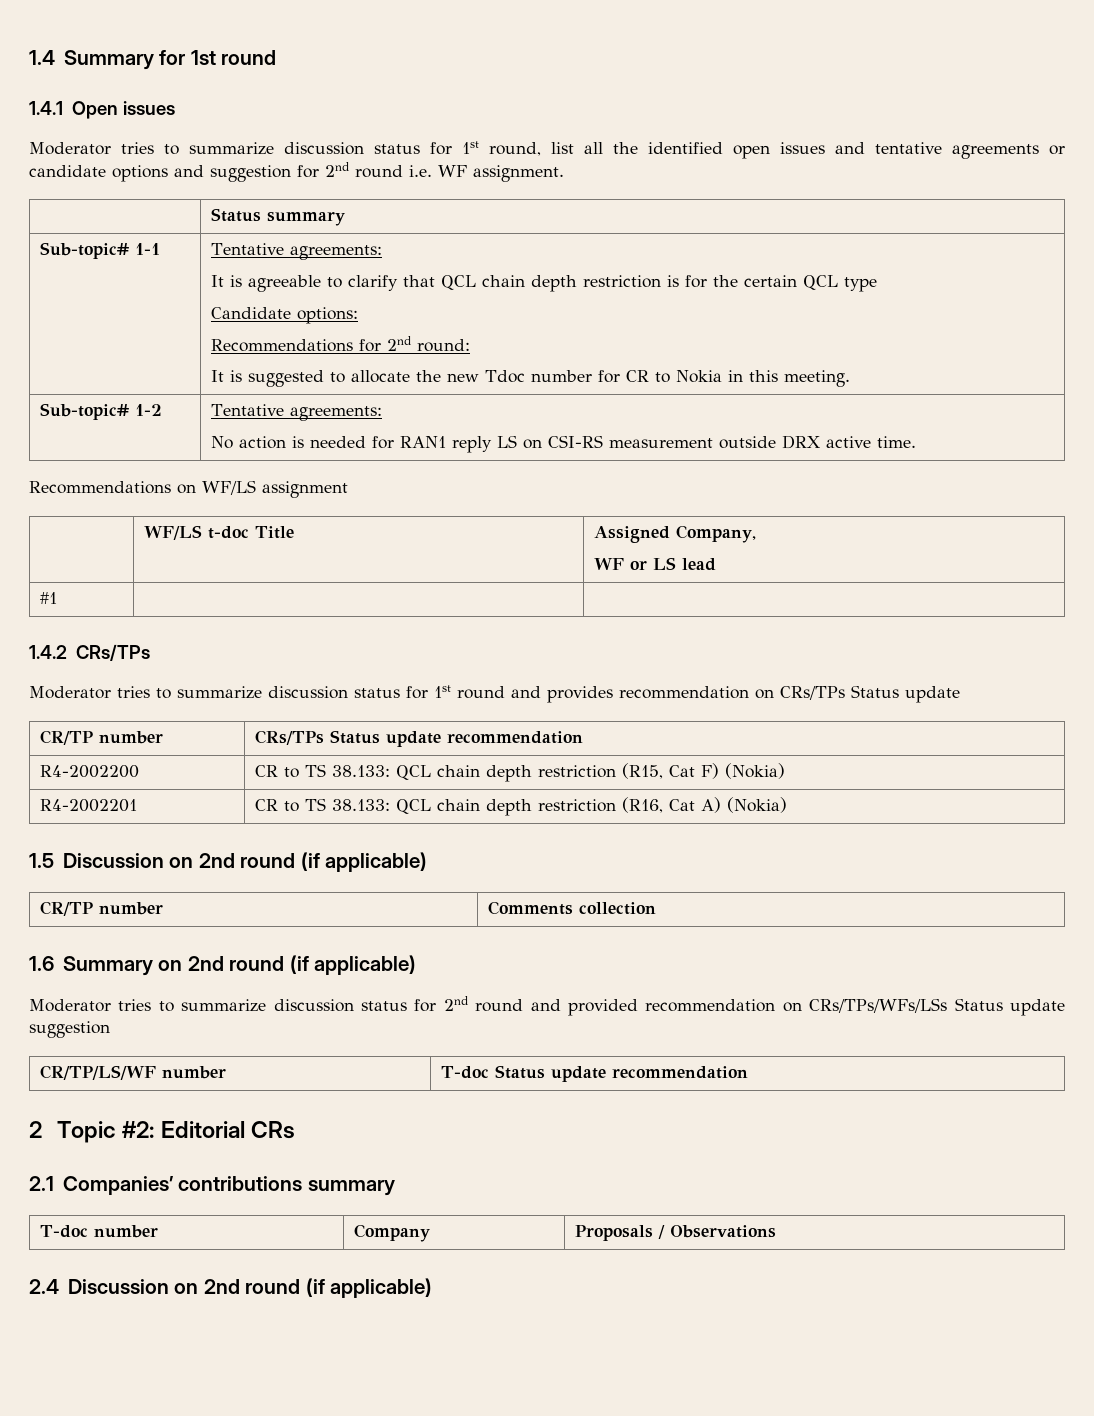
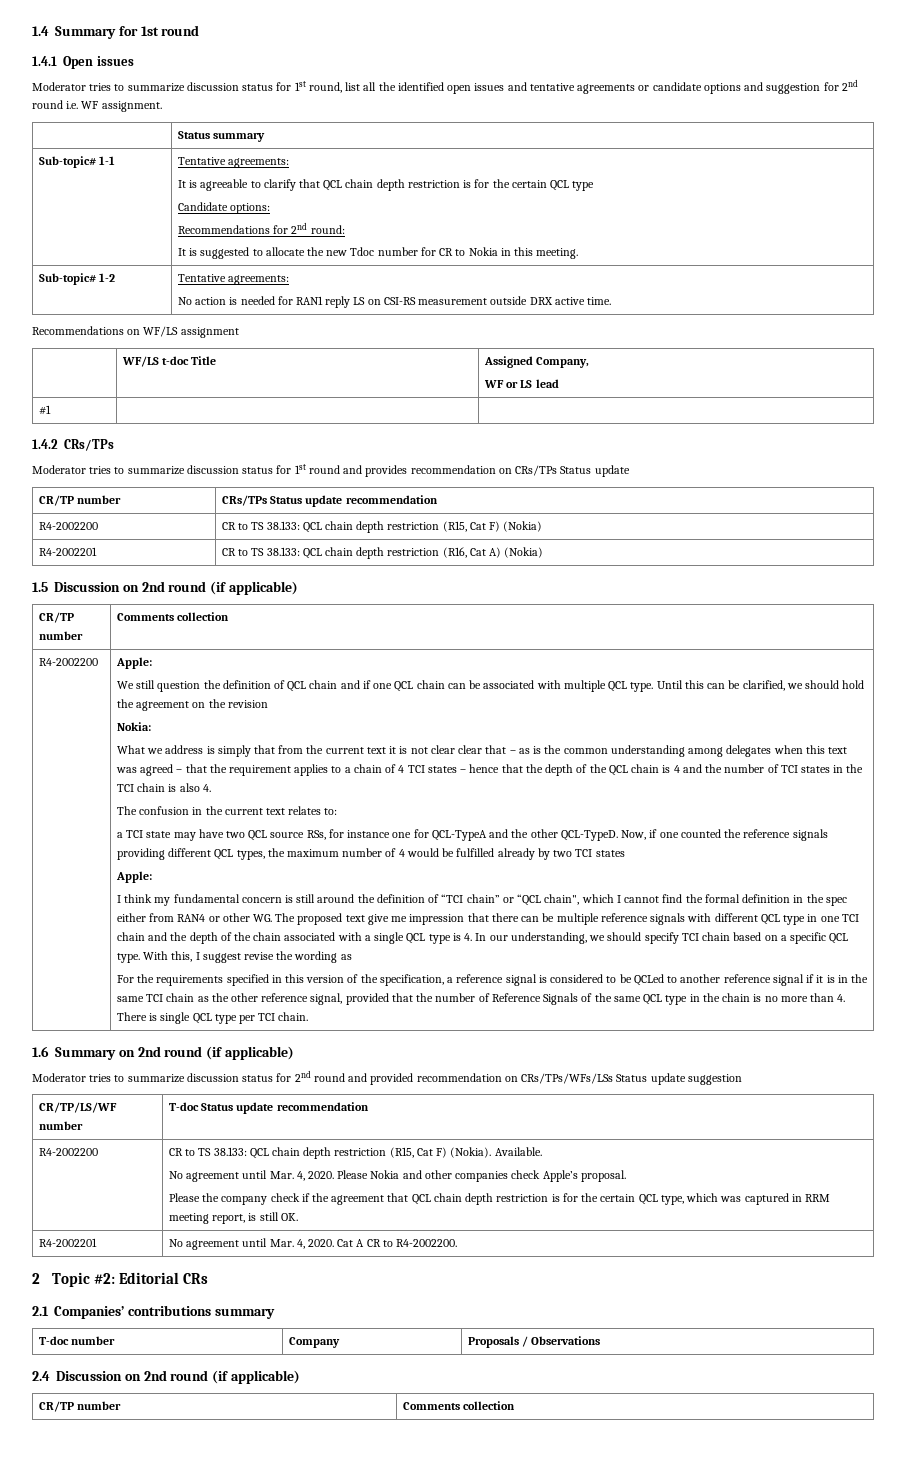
(657, 908) none -> [38,658,98,666] [115,657,152,669] [116,680,865,692] [116,699,268,711] [116,722,151,731] [116,745,848,757] [115,764,864,776] [116,783,211,792] [116,806,338,815] [116,829,828,841] [116,848,625,860] [115,871,152,883] [116,894,847,906] [116,913,859,925] [116,932,849,944] [116,951,352,963] [116,974,869,986] [116,993,846,1005] [116,1012,309,1024] // R4-2002200 | Apple: // We still question the definition of QCL chain and if one QCL chain can be associated with multiple QCL type. Until this can be clarified, we should hold the agreement on the revision // Nokia: // What we address is simply that from the current text it is not clear clear that – as is the common understanding among delegates when this text was agreed – that the requirement applies to a chain of 4 TCI states – hence that the depth of the QCL chain is 4 and the number of TCI states in the TCI chain is also 4. // The confusion in the current text relates to: // a TCI state may have two QCL source RSs, for instance one for QCL-TypeA and the other QCL-TypeD. Now, if one counted the reference signals providing different QCL types, the maximum number of 4 would be fulfilled already by two TCI states // Apple: // I think my fundamental concern is still around the definition of “TCI chain” or “QCL chain", which I cannot find the formal definition in the spec either from RAN4 or other WG. The proposed text give me impression that there can be multiple reference signals with different QCL type in one TCI chain and the depth of the chain associated with a single QCL type is 4. In our understanding, we should specify TCI chain based on a specific QCL type. With this, I suggest revise the wording as // For the requirements specified in this version of the specification, a reference signal is considered to be QCLed to another reference signal if it is in the same TCI chain as the other reference signal, provided that the number of Reference Signals of the same QCL type in the chain is no more than 4. There is single QCL type per TCI chain.
(749, 1072) none -> [38,1148,98,1156] [168,1147,542,1159] [168,1170,626,1182] [168,1193,831,1205] [168,1212,298,1224] [38,1238,97,1247] [168,1238,458,1250] // R4-2002200 | CR to TS 38.133: QCL chain depth restriction (R15, Cat F) (Nokia). Available. // No agreement until Mar. 4, 2020. Please Nokia and other companies check Apple’s proposal. // Please the company check if the agreement that QCL chain depth restriction is for the certain QCL type, which was captured in RRM meeting report, is still OK. // R4-2002201 | No agreement until Mar. 4, 2020. Cat A CR to R4-2002200.
(433, 1288) none -> [38,1401,122,1412] [402,1401,516,1410] // CR/TP number | Comments collection

